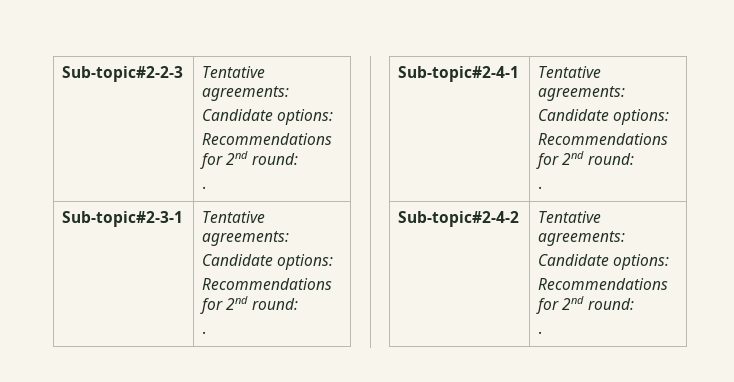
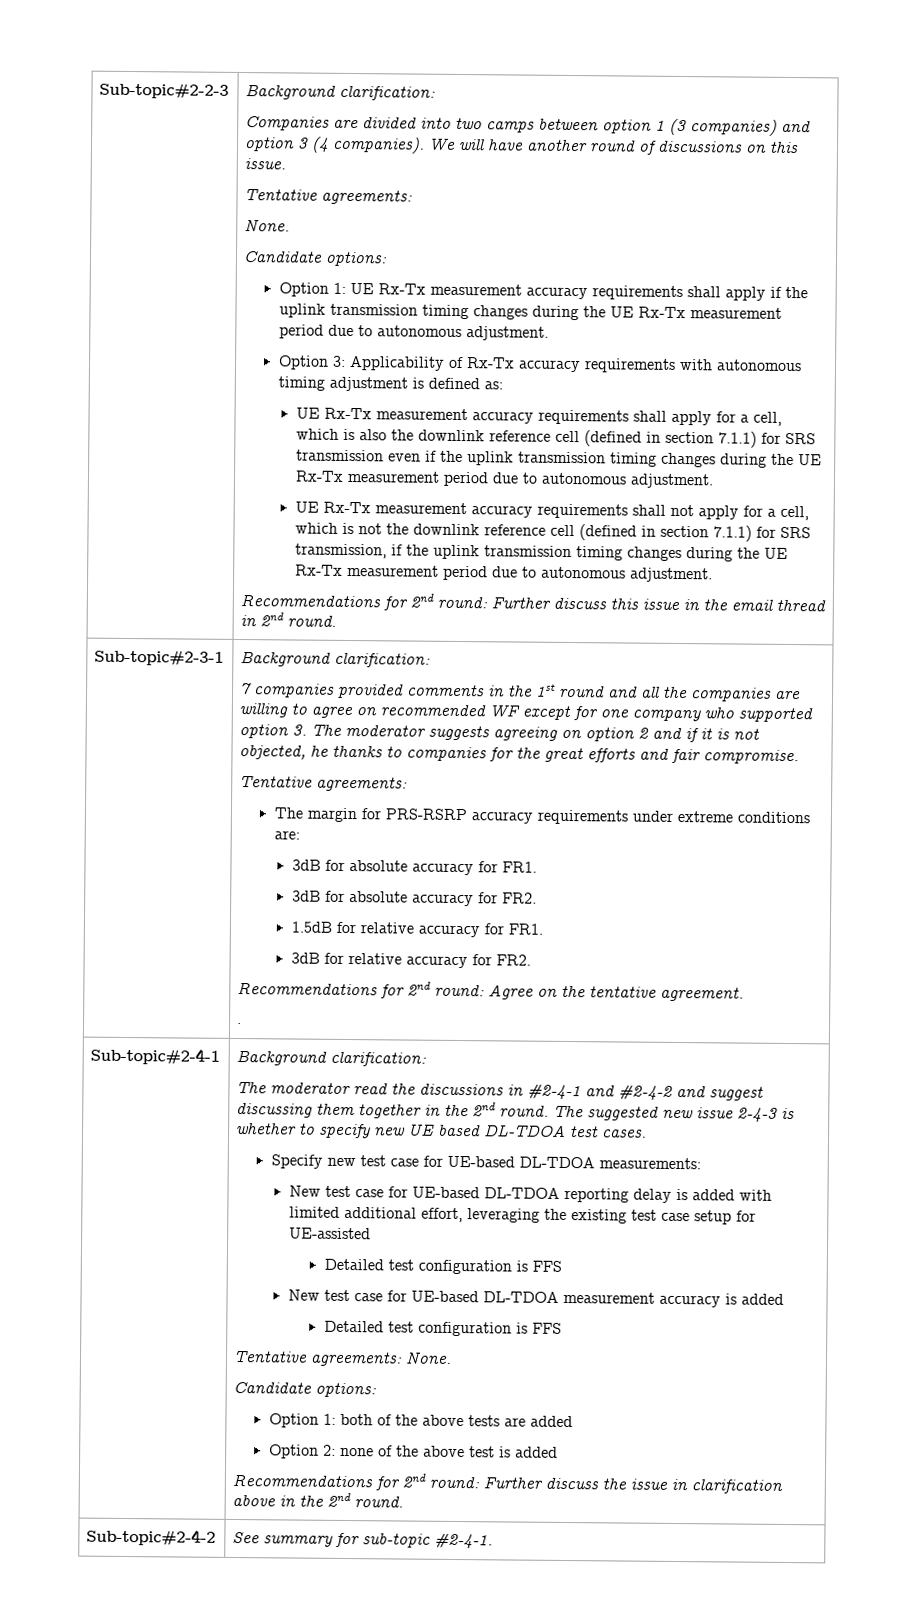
[202,66,266,78] [202,86,290,101] [202,109,334,125] [202,133,333,145] [200,151,298,169] [202,186,207,189] [62,211,184,227] [202,211,266,223] [202,231,290,246] [202,254,334,270] [202,278,333,290] [200,296,298,314] [202,331,207,334] [398,66,520,82] [538,66,602,78] [538,86,626,101] [538,109,670,125] [538,133,669,145] [536,151,634,169] [538,186,543,189] [398,211,520,227] [538,211,602,223] [538,231,626,246] [538,254,670,270] [538,278,669,290] [536,296,634,314] [538,331,543,334] Tentative agreements: // Candidate options: // Recommendations for 2nd round: // . // Sub-topic#2-3-1 | Tentative agreements: // Candidate options: // Recommendations for 2nd round: // . // Sub-topic#2-4-1 | Tentative agreements: // Candidate options: // Recommendations for 2nd round: // . // Sub-topic#2-4-2 | Tentative agreements: // Candidate options: // Recommendations for 2nd round: // . -> [245,84,437,101] [245,116,812,136] [244,136,800,155] [244,158,287,170] [244,189,414,205] [244,219,291,232] [243,251,389,267] [278,282,808,301] [278,303,782,321] [278,324,549,341] [277,355,802,373] [277,376,503,392] [295,407,782,426] [295,428,816,448] [295,449,822,468] [294,470,714,489] [294,501,809,521] [294,522,811,542] [294,543,788,562] [294,564,713,583] [240,593,827,612] [240,612,337,627] [94,649,225,666] [240,651,432,668] [240,682,802,702] [239,703,814,723] [239,724,761,743] [239,745,800,765] [239,776,409,792] [273,807,810,825] [273,830,300,840] [291,859,537,876] [291,890,537,907] [290,921,543,938] [290,952,531,969] [237,981,745,1002] [237,1022,243,1025] [90,1047,221,1065] [236,1049,428,1067] [236,1081,765,1101] [236,1102,796,1123] [236,1122,648,1139] [270,1154,701,1170] [288,1185,772,1203] [288,1206,756,1225] [288,1227,371,1240] [323,1258,562,1275] [287,1289,784,1308] [323,1320,562,1337] [233,1350,453,1367] [233,1381,378,1398] [268,1413,573,1428] [268,1444,558,1459] [232,1473,784,1494] [232,1492,404,1508] [86,1528,217,1546] [232,1531,494,1550] Background clarification: // Companies are divided into two camps between option 1 (3 companies) and option 3 (4 companies). We will have another round of discussions on this issue. // Tentative agreements: // None. // Candidate options: // Option 1: UE Rx-Tx measurement accuracy requirements shall apply if the uplink transmission timing changes during the UE Rx-Tx measurement period due to autonomous adjustment. // Option 3: Applicability of Rx-Tx accuracy requirements with autonomous timing adjustment is defined as: // UE Rx-Tx measurement accuracy requirements shall apply for a cell, which is also the downlink reference cell (defined in section 7.1.1) for SRS transmission even if the uplink transmission timing changes during the UE Rx-Tx measurement period due to autonomous adjustment. // UE Rx-Tx measurement accuracy requirements shall not apply for a cell, which is not the downlink reference cell (defined in section 7.1.1) for SRS transmission, if the uplink transmission timing changes during the UE Rx-Tx measurement period due to autonomous adjustment. // Recommendations for 2nd round: Further discuss this issue in the email thread in 2nd round. // Sub-topic#2-3-1 | Background clarification: // 7 companies provided comments in the 1st round and all the companies are willing to agree on recommended WF except for one company who supported option 3. The moderator suggests agreeing on option 2 and if it is not objected, he thanks to companies for the great efforts and fair compromise. // Tentative agreements: // The margin for PRS-RSRP accuracy requirements under extreme conditions are: // 3dB for absolute accuracy for FR1. // 3dB for absolute accuracy for FR2. // 1.5dB for relative accuracy for FR1. // 3dB for relative accuracy for FR2. // Recommendations for 2nd round: Agree on the tentative agreement. // . // Sub-topic#2-4-1 | Background clarification: // The moderator read the discussions in #2-4-1 and #2-4-2 and suggest discussing them together in the 2nd round. The suggested new issue 2-4-3 is whether to specify new UE based DL-TDOA test cases. // Specify new test case for UE-based DL-TDOA measurements: // New test case for UE-based DL-TDOA reporting delay is added with limited additional effort, leveraging the existing test case setup for UE-assisted // Detailed test configuration is FFS // New test case for UE-based DL-TDOA measurement accuracy is added // Detailed test configuration is FFS // Tentative agreements: None. // Candidate options: // Option 1: both of the above tests are added // Option 2: none of the above test is added // Recommendations for 2nd round: Further discuss the issue in clarification above in the 2nd round. // Sub-topic#2-4-2 | See summary for sub-topic #2-4-1.

